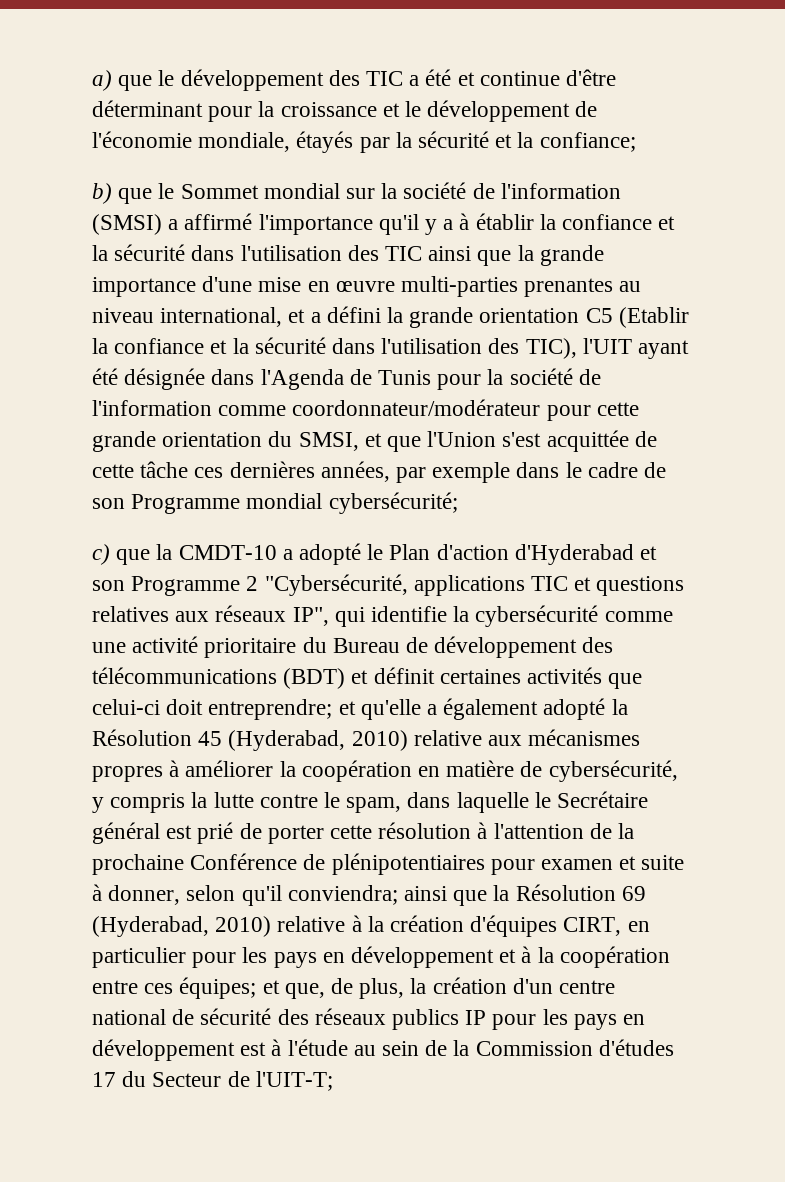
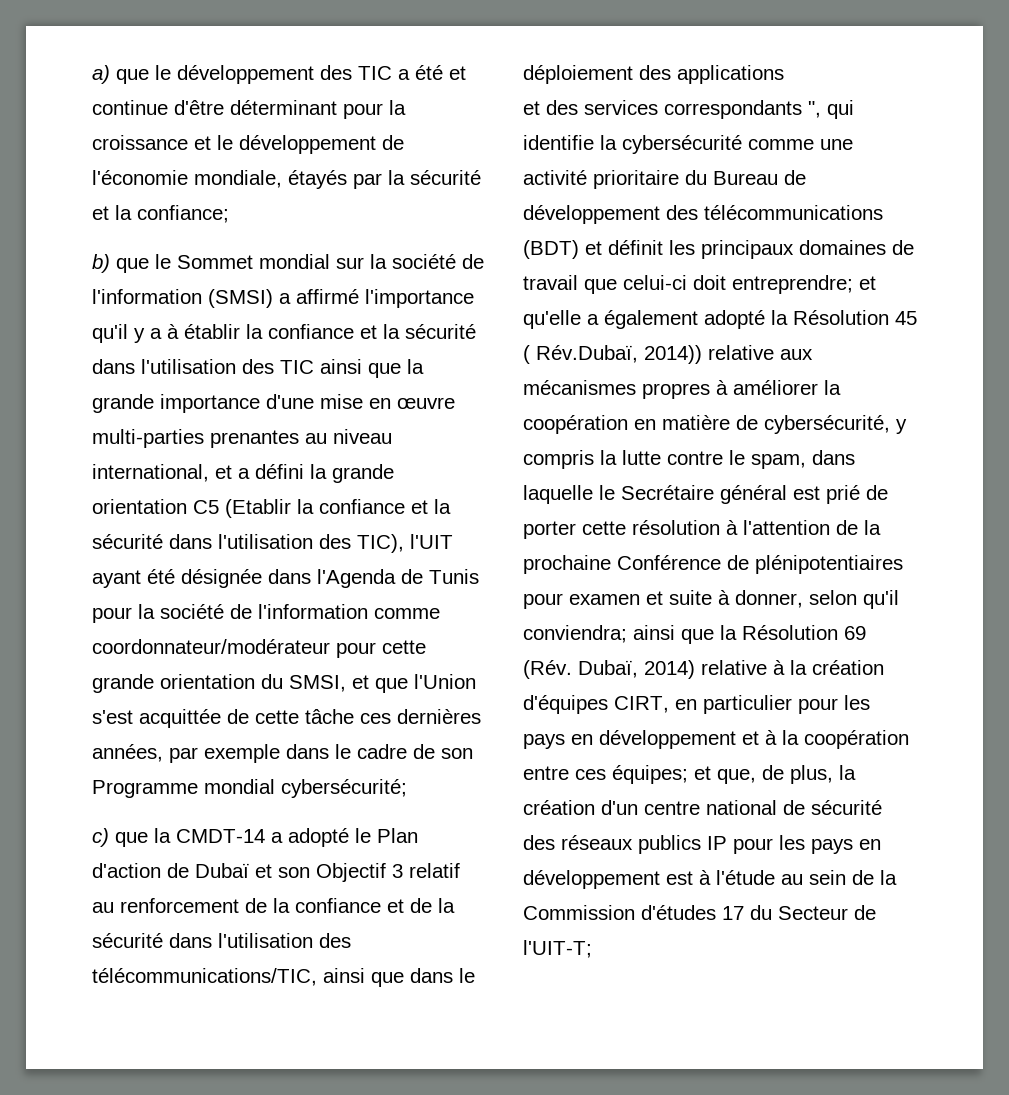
[178,545,277,560] CMDT-10 -> [176,829,265,843] CMDT-14
[514,544,658,565] [92,574,685,596] [92,605,329,626] d'Hyderabad et son Programme 2 "Cybersécurité, applications TIC et questions relatives aux réseaux IP", -> [167,863,460,882] [92,898,455,913] [92,933,351,948] [92,968,475,987] [523,65,784,84] [523,100,821,119] de Dubaï et son Objectif 3 relatif au renforcement de la confiance et de la sécurité dans l'utilisation des télécommunications/TIC, ainsi que dans le déploiement des applications // et des services correspondants ",
[439,667,603,684] certaines activités -> [669,240,914,259] [523,275,578,290] les principaux domaines de travail
[228,730,408,751] (Hyderabad, 2010) -> [523,345,702,364] ( Rév.Dubaï, 2014))
[92,916,272,937] (Hyderabad, 2010) -> [523,660,695,679] (Rév. Dubaï, 2014)

